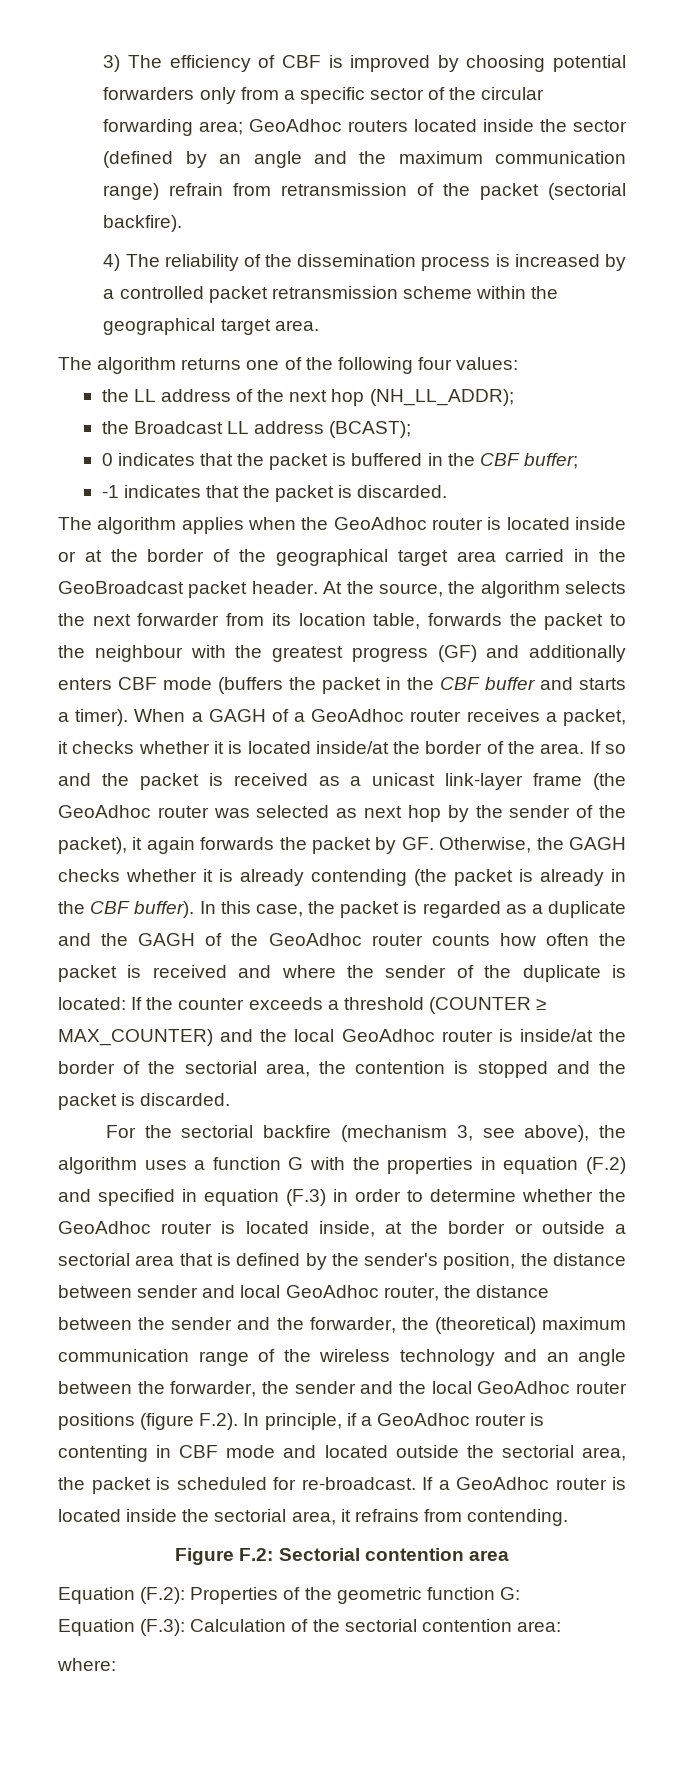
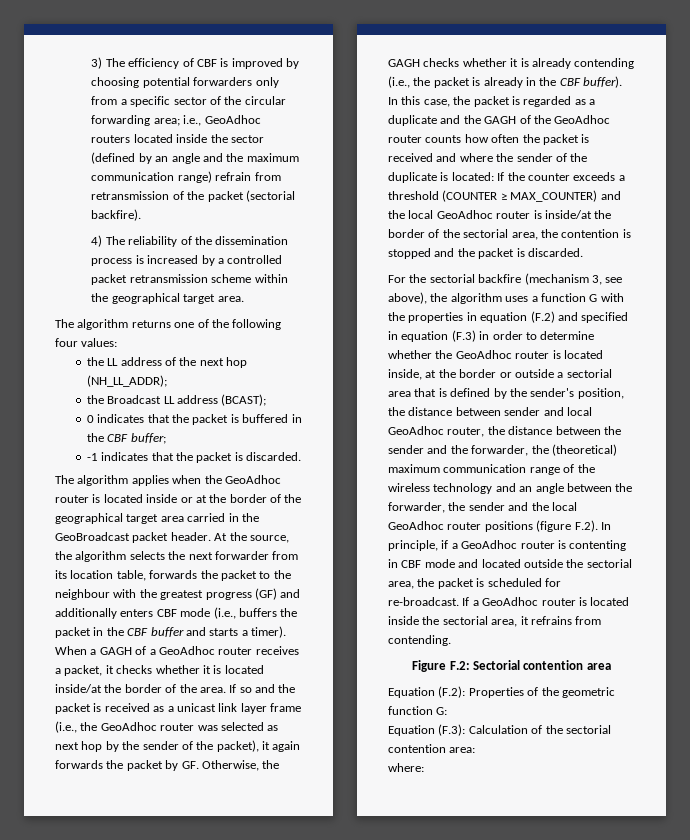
(244, 128) none -> [183,115,202,126] i.e.,
[218,677,283,694] (buffers -> [213,607,277,619] (i.e., buffers
[445,773,626,790] link-layer frame (the -> [218,703,301,714] [55,721,98,733] link layer frame (i.e., the
[414,869,447,886] (the -> [388,76,431,88] (i.e., the

